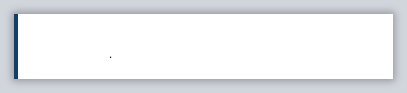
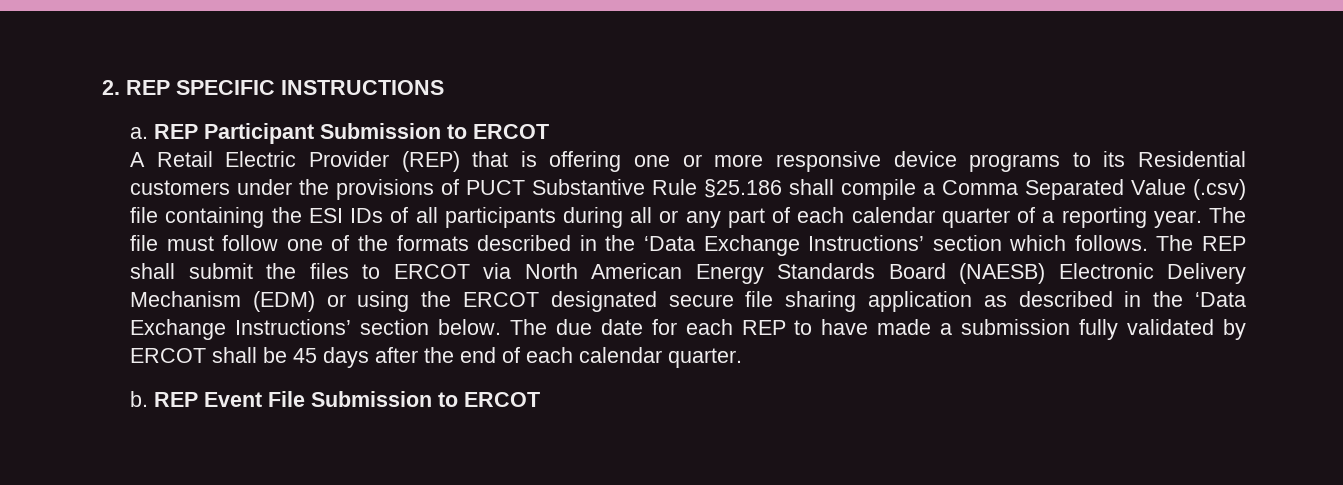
[109,56,113,58] . -> [101,80,444,95] [130,123,550,144] [130,151,1246,172] [130,179,1246,200] [130,207,1246,228] [130,235,1246,256] [130,263,1246,284] [130,291,1247,312] [130,319,1247,340] [130,347,743,368] [130,391,541,407] 2. REP SPECIFIC INSTRUCTIONS // a. REP Participant Submission to ERCOT // A Retail Electric Provider (REP) that is offering one or more responsive device programs to its Residential customers under the provisions of PUCT Substantive Rule §25.186 shall compile a Comma Separated Value (.csv) file containing the ESI IDs of all participants during all or any part of each calendar quarter of a reporting year. The file must follow one of the formats described in the ‘Data Exchange Instructions’ section which follows. The REP shall submit the files to ERCOT via North American Energy Standards Board (NAESB) Electronic Delivery Mechanism (EDM) or using the ERCOT designated secure file sharing application as described in the ‘Data Exchange Instructions’ section below. The due date for each REP to have made a submission fully validated by ERCOT shall be 45 days after the end of each calendar quarter. // b. REP Event File Submission to ERCOT

